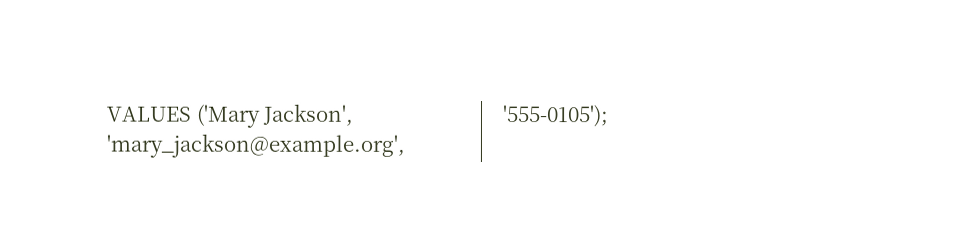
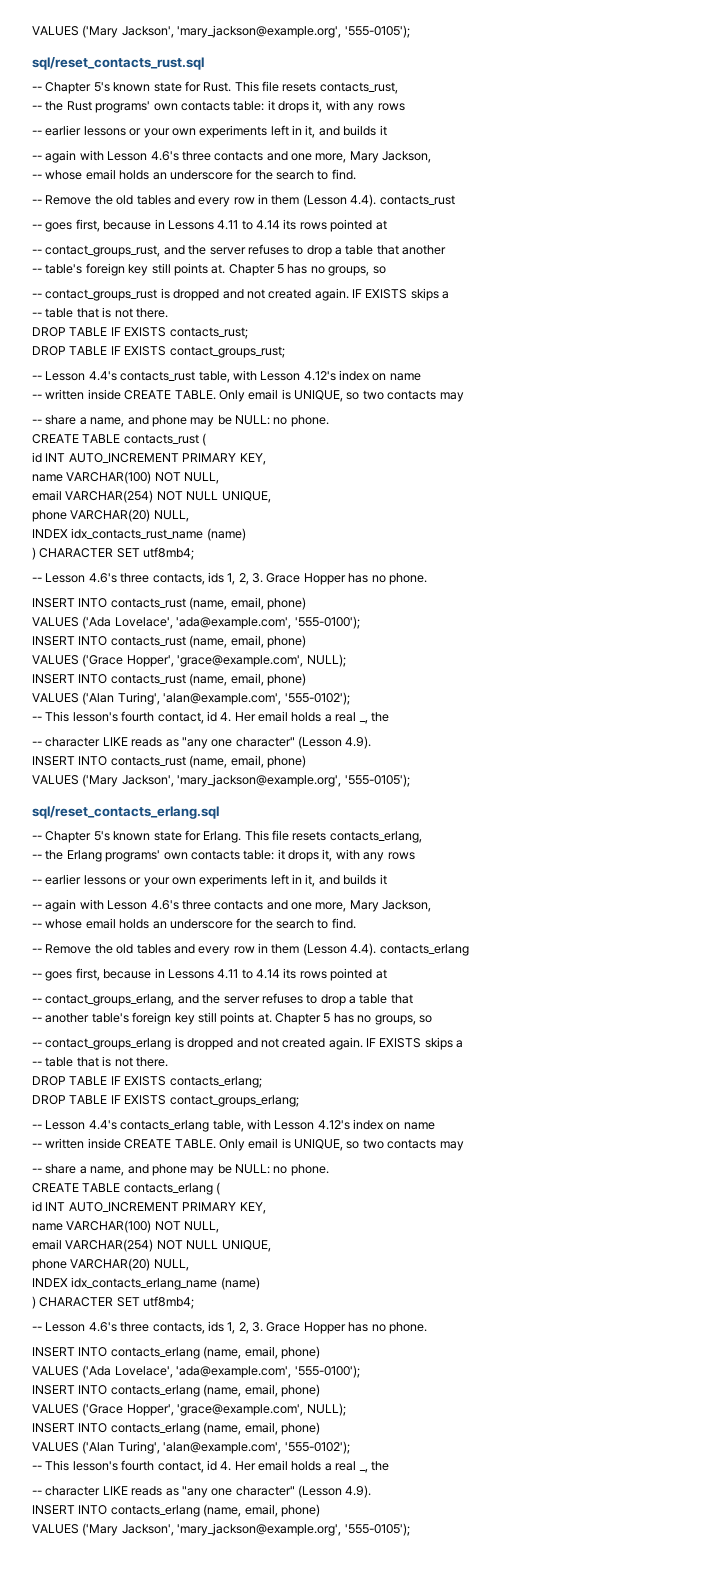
[106,103,355,128] [106,133,405,158] [502,105,609,128] VALUES ('Mary Jackson', 'mary_jackson@example.org', '555-0105'); -> [32,25,410,38] [32,57,204,70] [32,81,398,94] [32,100,405,113] [32,125,387,138] [32,150,432,163] [32,169,356,180] [32,194,455,207] [32,219,387,232] [32,244,447,257] [32,263,386,276] [32,288,450,301] [32,307,168,318] [32,327,248,339] [32,346,285,358] [32,370,421,383] [32,389,464,402] [32,415,329,427] [32,433,207,446] [32,452,266,465] [32,471,220,484] [32,490,271,503] [32,509,189,522] [32,528,246,541] [32,547,195,560] [32,572,427,585] [32,597,306,610] [32,616,360,629] [32,635,306,648] [32,654,346,667] [32,673,306,686] [32,692,350,705] [32,711,389,724] [32,736,372,749] [32,755,306,768] [32,774,410,787] [32,806,219,819] [32,830,422,843] [32,849,415,862] [32,874,387,887] [32,899,432,912] [32,918,356,929] [32,943,469,956] [32,968,387,981] [32,993,413,1006] [32,1012,432,1025] [32,1037,464,1050] [32,1056,168,1067] [32,1076,262,1088] [32,1095,299,1107] [32,1119,435,1132] [32,1138,464,1151] [32,1164,329,1176] [32,1182,221,1195] [32,1201,266,1214] [32,1220,220,1233] [32,1239,271,1252] [32,1258,189,1271] [32,1277,260,1290] [32,1296,195,1309] [32,1321,427,1334] [32,1346,320,1359] [32,1365,360,1378] [32,1384,320,1397] [32,1403,346,1416] [32,1422,320,1435] [32,1441,350,1454] [32,1460,389,1473] [32,1485,372,1498] [32,1504,320,1517] [32,1523,410,1536] VALUES ('Mary Jackson', 'mary_jackson@example.org', '555-0105'); // sql/reset_contacts_rust.sql // -- Chapter 5's known state for Rust. This file resets contacts_rust, // -- the Rust programs' own contacts table: it drops it, with any rows // -- earlier lessons or your own experiments left in it, and builds it // -- again with Lesson 4.6's three contacts and one more, Mary Jackson, // -- whose email holds an underscore for the search to find. // -- Remove the old tables and every row in them (Lesson 4.4). contacts_rust // -- goes first, because in Lessons 4.11 to 4.14 its rows pointed at // -- contact_groups_rust, and the server refuses to drop a table that another // -- table's foreign key still points at. Chapter 5 has no groups, so // -- contact_groups_rust is dropped and not created again. IF EXISTS skips a // -- table that is not there. // DROP TABLE IF EXISTS contacts_rust; // DROP TABLE IF EXISTS contact_groups_rust; // -- Lesson 4.4's contacts_rust table, with Lesson 4.12's index on name // -- written inside CREATE TABLE. Only email is UNIQUE, so two contacts may // -- share a name, and phone may be NULL: no phone. // CREATE TABLE contacts_rust ( // id INT AUTO_INCREMENT PRIMARY KEY, // name VARCHAR(100) NOT NULL, // email VARCHAR(254) NOT NULL UNIQUE, // phone VARCHAR(20) NULL, // INDEX idx_contacts_rust_name (name) // ) CHARACTER SET utf8mb4; // -- Lesson 4.6's three contacts, ids 1, 2, 3. Grace Hopper has no phone. // INSERT INTO contacts_rust (name, email, phone) // VALUES ('Ada Lovelace', 'ada@example.com', '555-0100'); // INSERT INTO contacts_rust (name, email, phone) // VALUES ('Grace Hopper', 'grace@example.com', NULL); // INSERT INTO contacts_rust (name, email, phone) // VALUES ('Alan Turing', 'alan@example.com', '555-0102'); // -- This lesson's fourth contact, id 4. Her email holds a real _, the // -- character LIKE reads as "any one character" (Lesson 4.9). // INSERT INTO contacts_rust (name, email, phone) // VALUES ('Mary Jackson', 'mary_jackson@example.org', '555-0105'); // sql/reset_contacts_erlang.sql // -- Chapter 5's known state for Erlang. This file resets contacts_erlang, // -- the Erlang programs' own contacts table: it drops it, with any rows // -- earlier lessons or your own experiments left in it, and builds it // -- again with Lesson 4.6's three contacts and one more, Mary Jackson, // -- whose email holds an underscore for the search to find. // -- Remove the old tables and every row in them (Lesson 4.4). contacts_erlang // -- goes first, because in Lessons 4.11 to 4.14 its rows pointed at // -- contact_groups_erlang, and the server refuses to drop a table that // -- another table's foreign key still points at. Chapter 5 has no groups, so // -- contact_groups_erlang is dropped and not created again. IF EXISTS skips a // -- table that is not there. // DROP TABLE IF EXISTS contacts_erlang; // DROP TABLE IF EXISTS contact_groups_erlang; // -- Lesson 4.4's contacts_erlang table, with Lesson 4.12's index on name // -- written inside CREATE TABLE. Only email is UNIQUE, so two contacts may // -- share a name, and phone may be NULL: no phone. // CREATE TABLE contacts_erlang ( // id INT AUTO_INCREMENT PRIMARY KEY, // name VARCHAR(100) NOT NULL, // email VARCHAR(254) NOT NULL UNIQUE, // phone VARCHAR(20) NULL, // INDEX idx_contacts_erlang_name (name) // ) CHARACTER SET utf8mb4; // -- Lesson 4.6's three contacts, ids 1, 2, 3. Grace Hopper has no phone. // INSERT INTO contacts_erlang (name, email, phone) // VALUES ('Ada Lovelace', 'ada@example.com', '555-0100'); // INSERT INTO contacts_erlang (name, email, phone) // VALUES ('Grace Hopper', 'grace@example.com', NULL); // INSERT INTO contacts_erlang (name, email, phone) // VALUES ('Alan Turing', 'alan@example.com', '555-0102'); // -- This lesson's fourth contact, id 4. Her email holds a real _, the // -- character LIKE reads as "any one character" (Lesson 4.9). // INSERT INTO contacts_erlang (name, email, phone) // VALUES ('Mary Jackson', 'mary_jackson@example.org', '555-0105');

